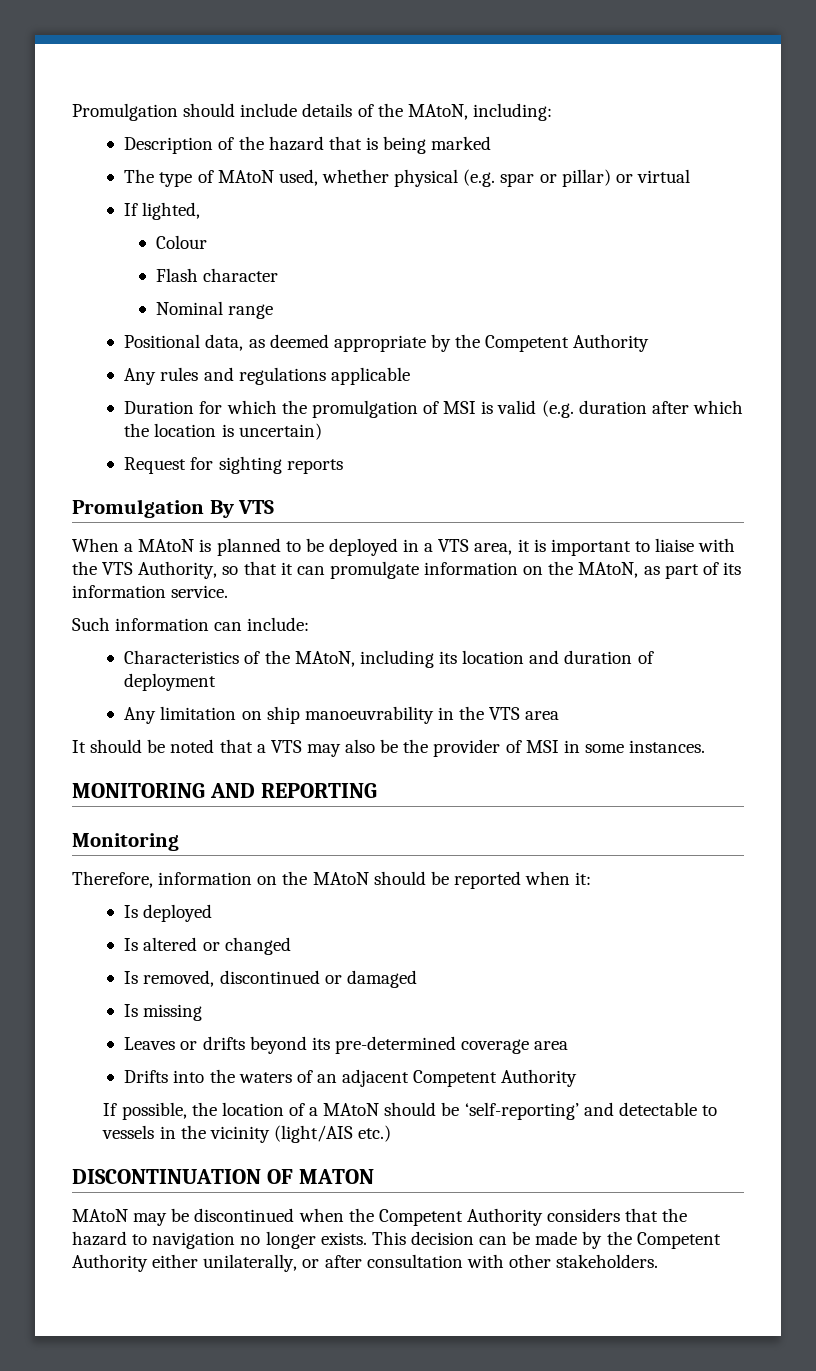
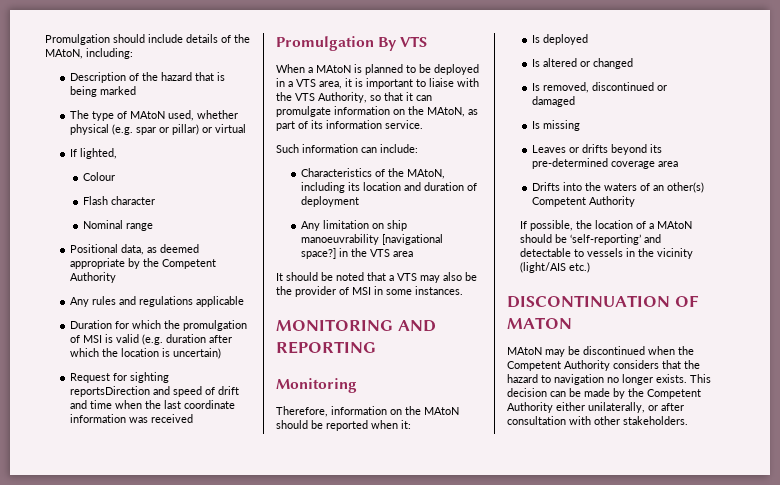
[286,459,343,474] reports -> [70,386,240,397] [70,400,236,409] [70,414,194,423] reportsDirection and speed of drift and time when the last coordinate information was received
(434, 715) none -> [382,234,444,245] [301,248,337,259] [navigational space?]
[342,1069,410,1087] adjacent -> [667,182,705,193] other(s)

